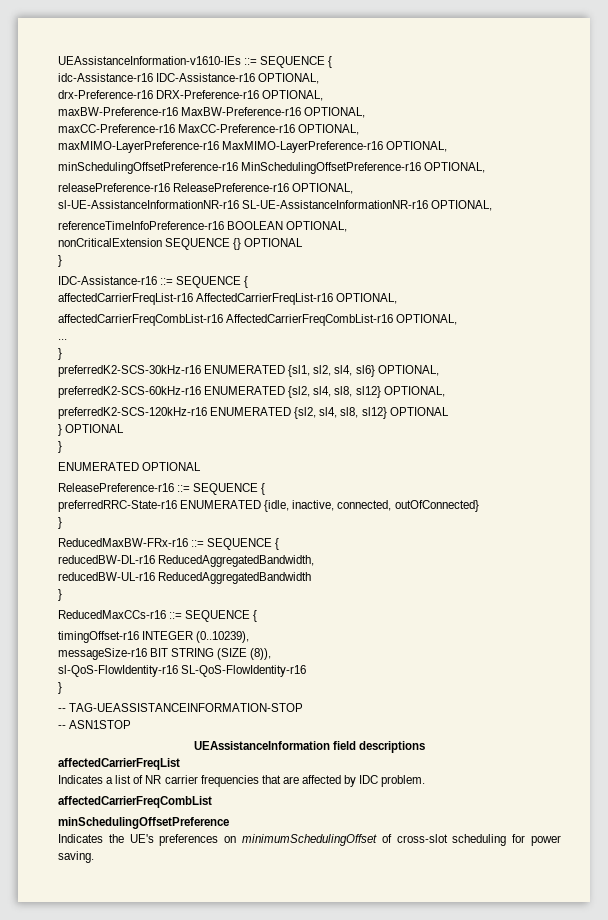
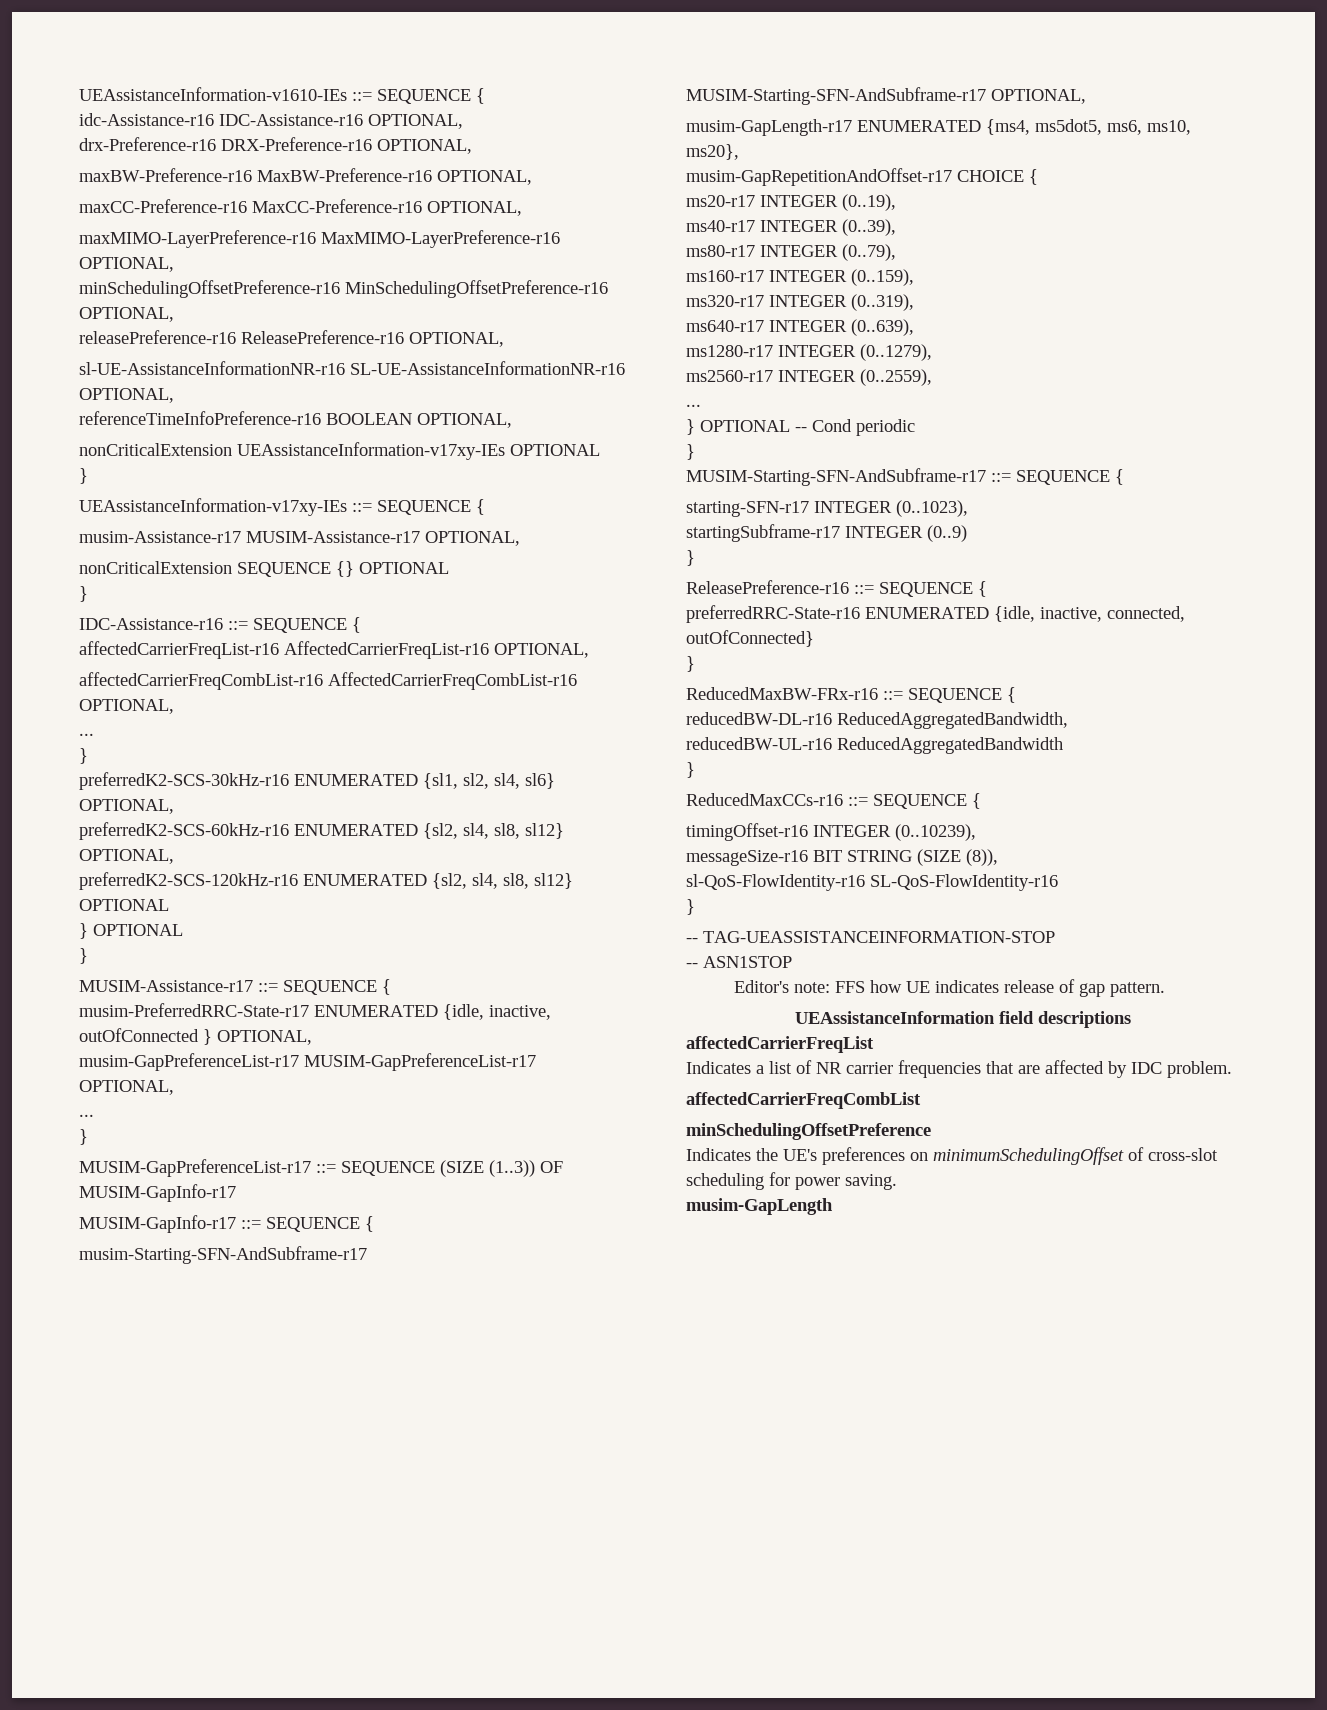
(348, 226) none -> [79,442,600,460] [79,468,88,484] [79,498,485,516] [79,531,520,546] // nonCriticalExtension UEAssistanceInformation-v17xy-IEs OPTIONAL // } // UEAssistanceInformation-v17xy-IEs ::= SEQUENCE { // musim-Assistance-r17 MUSIM-Assistance-r17 OPTIONAL,
[58,462,202,471] ENUMERATED OPTIONAL -> [79,979,391,995] [79,1003,551,1020] [79,1028,312,1045] [79,1053,536,1071] [79,1080,174,1095] [79,1114,94,1117] [79,1129,88,1145] [79,1159,563,1177] [79,1184,236,1202] [79,1215,374,1233] [79,1246,367,1264] [686,87,1086,105] [686,119,1191,136] [686,144,739,160] [686,168,1038,186] [686,194,896,211] [686,219,896,236] [686,244,896,261] [686,269,914,286] [686,294,914,311] [686,319,914,336] [686,344,932,361] [686,369,932,386] [686,404,701,407] [686,419,915,436] [686,444,695,460] [686,468,1124,486] [686,500,968,517] [686,524,967,542] [686,550,695,566] MUSIM-Assistance-r17 ::= SEQUENCE { // musim-PreferredRRC-State-r17 ENUMERATED {idle, inactive, outOfConnected } OPTIONAL, // musim-GapPreferenceList-r17 MUSIM-GapPreferenceList-r17 OPTIONAL, // ... // } // MUSIM-GapPreferenceList-r17 ::= SEQUENCE (SIZE (1..3)) OF MUSIM-GapInfo-r17 // MUSIM-GapInfo-r17 ::= SEQUENCE { // musim-Starting-SFN-AndSubframe-r17 MUSIM-Starting-SFN-AndSubframe-r17 OPTIONAL, // musim-GapLength-r17 ENUMERATED {ms4, ms5dot5, ms6, ms10, ms20}, // musim-GapRepetitionAndOffset-r17 CHOICE { // ms20-r17 INTEGER (0..19), // ms40-r17 INTEGER (0..39), // ms80-r17 INTEGER (0..79), // ms160-r17 INTEGER (0..159), // ms320-r17 INTEGER (0..319), // ms640-r17 INTEGER (0..639), // ms1280-r17 INTEGER (0..1279), // ms2560-r17 INTEGER (0..2559), // ... // } OPTIONAL -- Cond periodic // } // MUSIM-Starting-SFN-AndSubframe-r17 ::= SEQUENCE { // starting-SFN-r17 INTEGER (0..1023), // startingSubframe-r17 INTEGER (0..9) // }
(132, 724) none -> [734,979,1166,997] // Editor's note: FFS how UE indicates release of gap pattern.
(94, 857) none -> [686,1198,833,1215] // musim-GapLength

